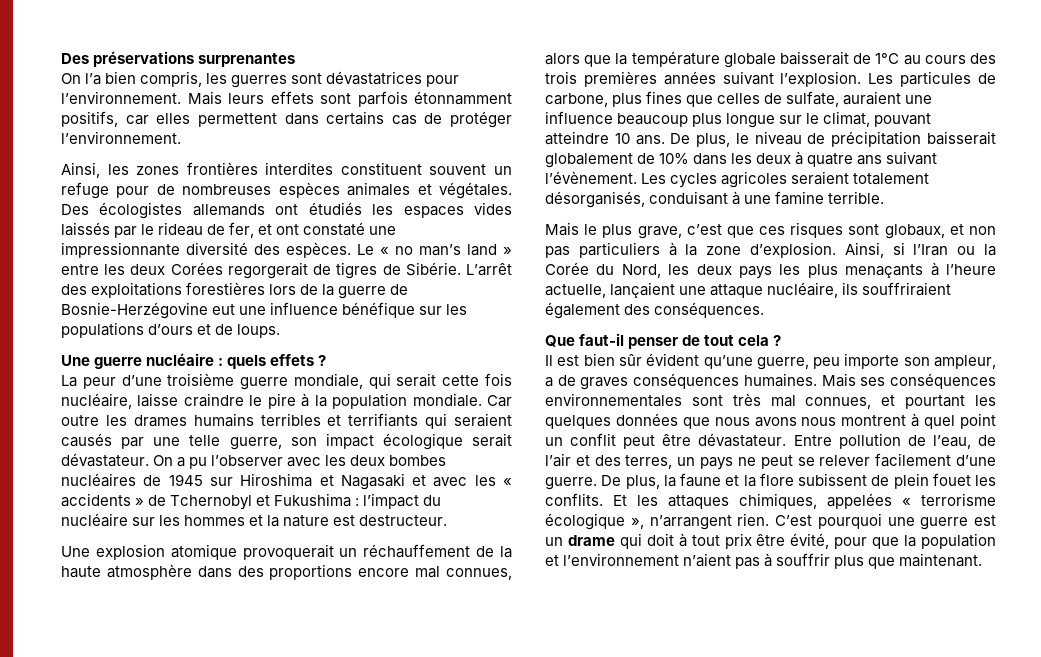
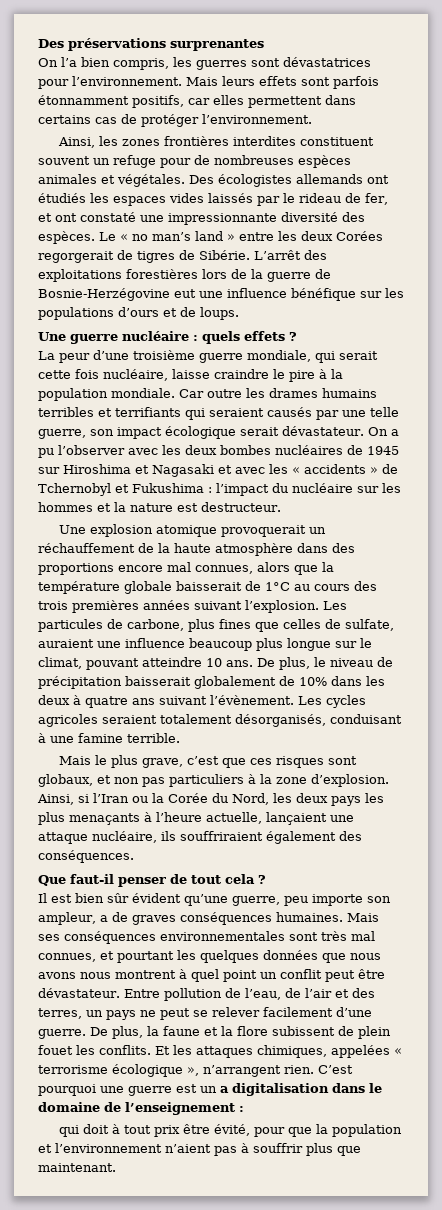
[567,535,615,546] drame -> [220,1083,382,1096] [38,1102,244,1115] a digitalisation dans le domaine de l’enseignement : //

